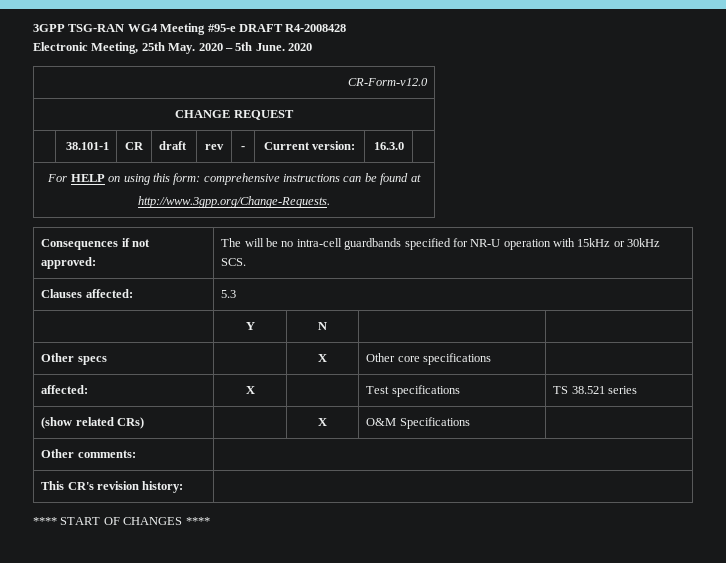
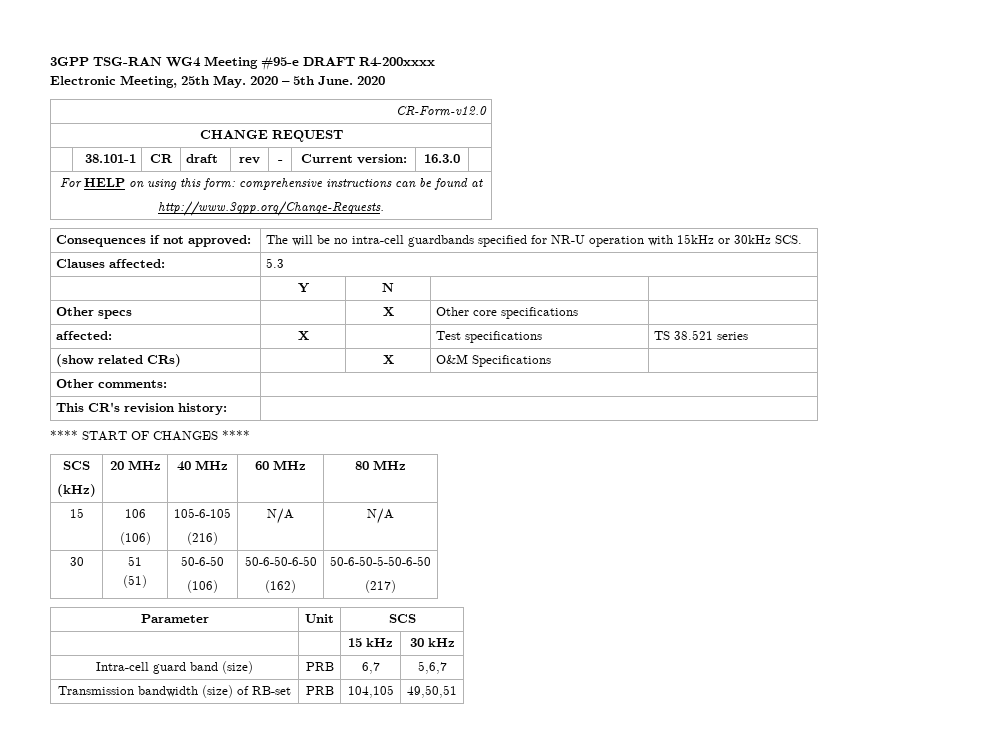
[285,24,347,32] R4-2008428 -> [359,57,435,67] R4-200xxxx
(210, 521) none -> [63,461,90,470] [57,484,96,497] [109,460,161,470] [177,460,228,471] [255,460,306,470] [355,460,406,470] [69,508,84,518] [124,509,146,518] [119,532,151,545] [174,508,231,518] [187,532,218,545] [267,508,294,524] [367,508,394,524] [69,557,84,566] [128,556,142,566] [123,575,147,588] [181,556,224,566] [187,580,218,593] [244,556,317,566] [265,580,296,593] [330,556,431,566] [365,580,396,593] [140,614,209,623] [305,614,334,623] [388,614,416,623] [348,638,393,647] [409,638,455,647] [96,661,253,674] [305,662,334,671] [361,662,380,674] [417,661,447,674] [58,685,291,698] [305,686,334,695] [347,685,394,698] [407,685,457,698] // SCS // (kHz) | 20 MHz | 40 MHz | 60 MHz | 80 MHz // 15 | 106 // (106) | 105-6-105 // (216) | N/A | N/A // 30 | 51 // (51) | 50-6-50 // (106) | 50-6-50-6-50 // (162) | 50-6-50-5-50-6-50 // (217) // Parameter | Unit | SCS // | | 15 kHz | 30 kHz // Intra-cell guard band (size) | PRB | 6,7 | 5,6,7 // Transmission bandwidth (size) of RB-set | PRB | 104,105 | 49,50,51

